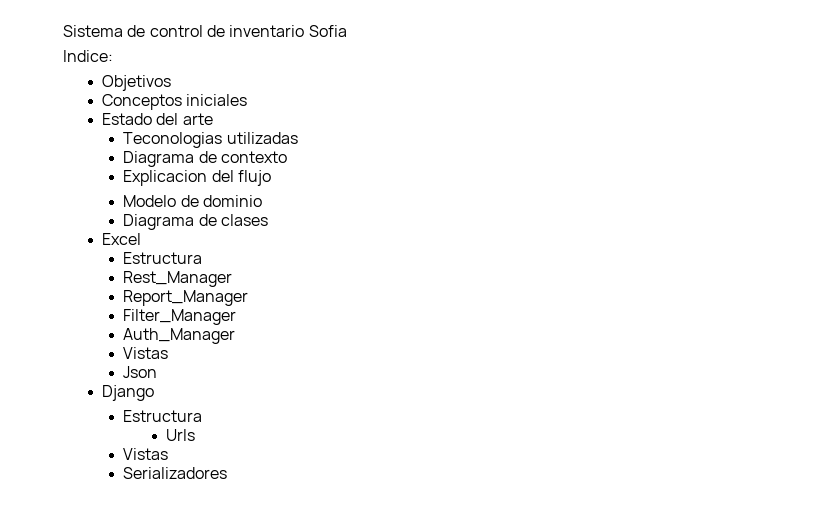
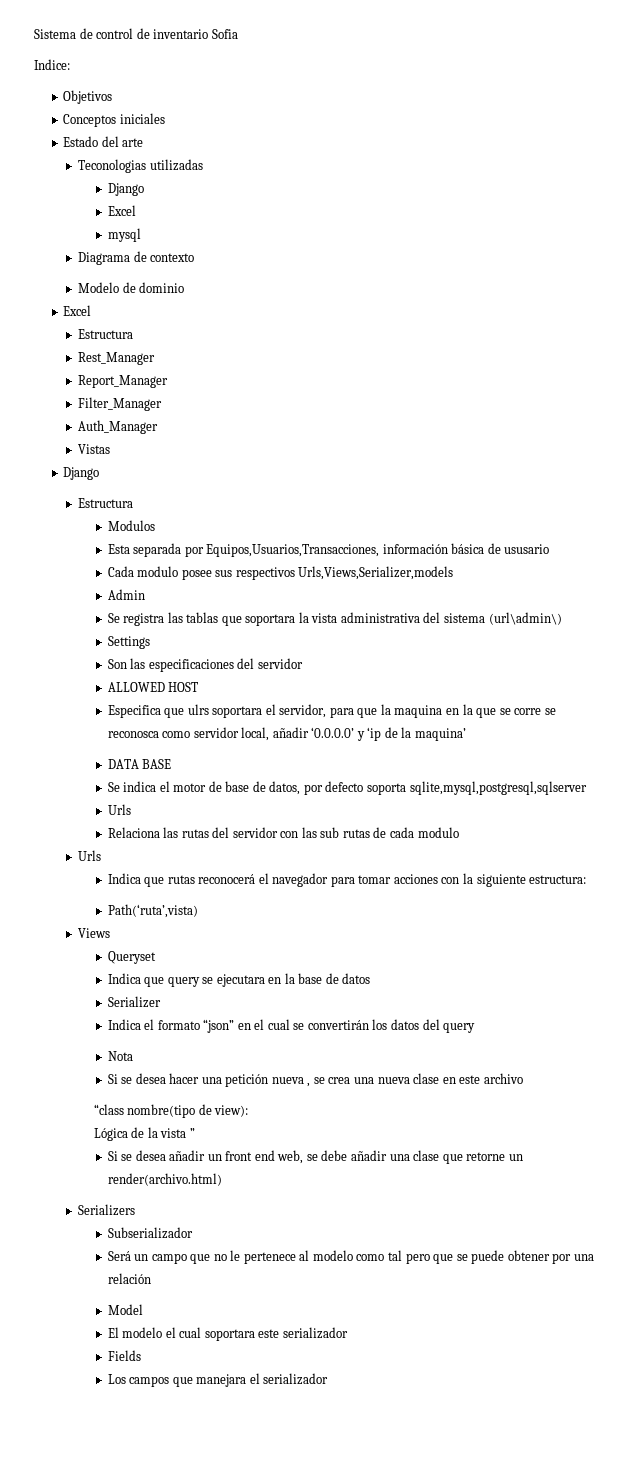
(298, 138) none -> [107,183,144,196] [107,205,136,216] [107,228,141,242] // Django // Excel // mysql
[123,170,272,186] // Explicacion del flujo -> (195, 257) none
[123,214,269,230] // Diagrama de clases -> (185, 287) none
[123,366,158,378] // Json -> (111, 449) none
[166,429,196,441] [123,448,169,460] [123,467,228,479] Urls // Vistas // Serializadores -> [107,520,155,531] [107,543,550,557] [107,566,454,580] [107,589,145,600] [107,612,562,626] [107,636,150,649] [107,658,303,672] [107,682,199,692] [107,704,556,718] [107,727,467,741] [107,759,172,769] [107,781,587,795] [107,804,131,815] [107,827,459,838] [78,850,102,861] [107,873,587,887] [107,904,198,918] [78,928,111,938] [107,951,156,964] [107,973,371,987] [107,996,161,1008] [107,1019,476,1033] [107,1051,133,1061] [107,1073,523,1087] [93,1104,249,1118] [93,1127,195,1141] [107,1150,523,1164] [107,1173,222,1186] [78,1204,136,1216] [107,1227,193,1239] [107,1250,594,1264] [107,1273,151,1284] [107,1304,143,1315] [107,1327,348,1341] [107,1350,141,1361] [107,1373,329,1387] Modulos // Esta separada por Equipos,Usuarios,Transacciones, información básica de ususario // Cada modulo posee sus respectivos Urls,Views,Serializer,models // Admin // Se registra las tablas que soportara la vista administrativa del sistema (url\admin\) // Settings // Son las especificaciones del servidor // ALLOWED HOST // Especifica que ulrs soportara el servidor, para que la maquina en la que se corre se reconosca como servidor local, añadir ‘0.0.0.0’ y ‘ip de la maquina’ // DATA BASE // Se indica el motor de base de datos, por defecto soporta sqlite,mysql,postgresql,sqlserver // Urls // Relaciona las rutas del servidor con las sub rutas de cada modulo // Urls // Indica que rutas reconocerá el navegador para tomar acciones con la siguiente estructura: // Path(‘ruta’,vista) // Views // Queryset // Indica que query se ejecutara en la base de datos // Serializer // Indica el formato “json” en el cual se convertirán los datos del query // Nota // Si se desea hacer una petición nueva , se crea una nueva clase en este archivo // “class nombre(tipo de view): // Lógica de la vista ” // Si se desea añadir un front end web, se debe añadir una clase que retorne un render(archivo.html) // Serializers // Subserializador // Será un campo que no le pertenece al modelo como tal pero que se puede obtener por una relación // Model // El modelo el cual soportara este serializador // Fields // Los campos que manejara el serializador

